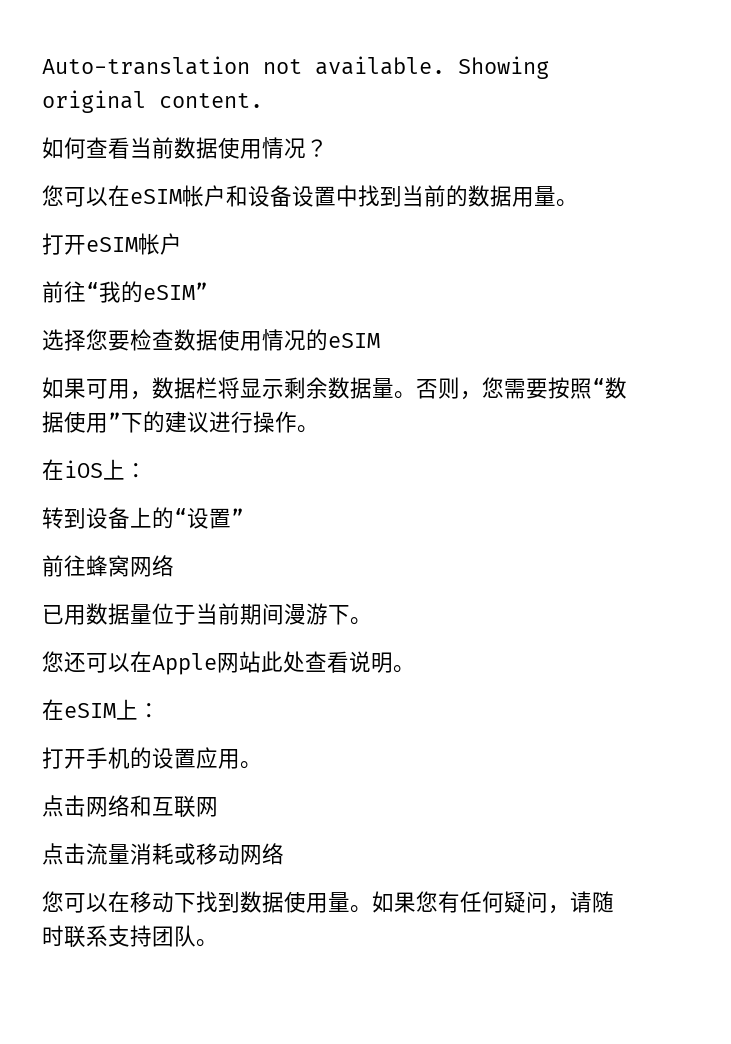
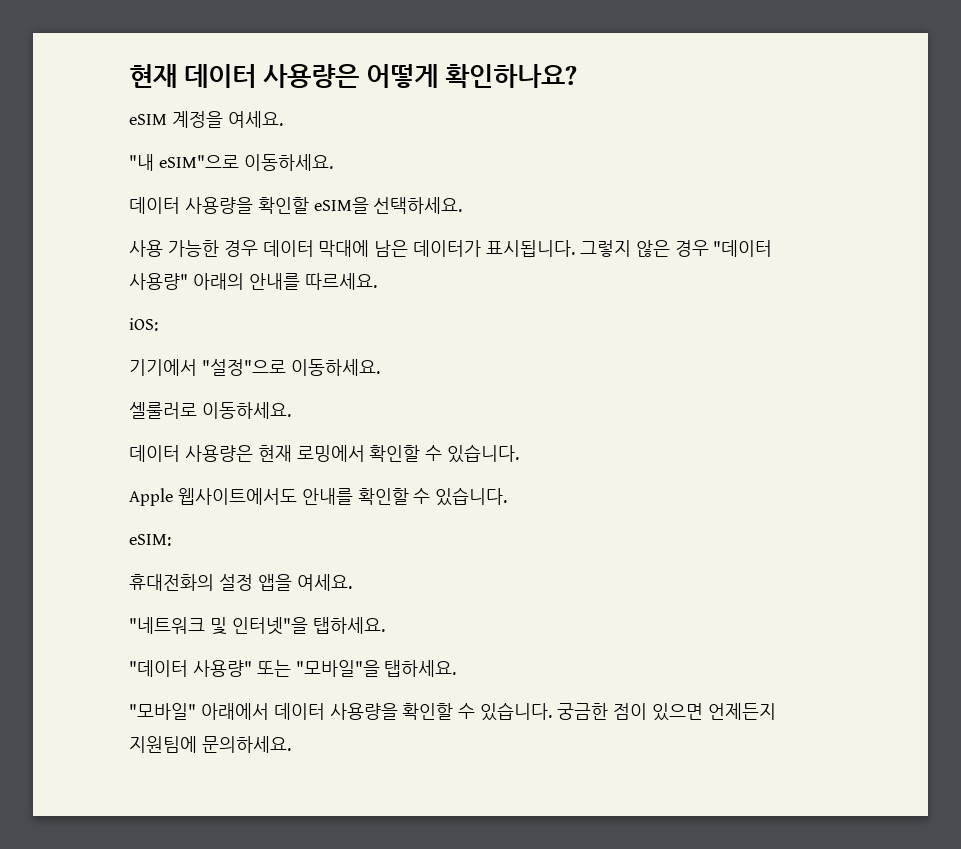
[42,56,549,79] [42,90,263,113] [42,137,328,159] [42,185,578,207] [42,233,182,255] [42,281,208,303] [42,329,380,351] [42,377,627,400] [42,411,319,433] [42,459,147,480] [42,507,244,529] [42,555,174,577] [42,603,372,625] [42,651,415,675] [42,699,160,720] [42,747,262,769] [42,795,218,818] [42,843,284,865] [42,891,614,914] [42,925,218,948] Auto-translation not available. Showing original content. // 如何查看当前数据使用情况？ // 您可以在eSIM帐户和设备设置中找到当前的数据用量。 // 打开eSIM帐户 // 前往“我的eSIM” // 选择您要检查数据使用情况的eSIM // 如果可用，数据栏将显示剩余数据量。否则，您需要按照“数据使用”下的建议进行操作。 // 在iOS上： // 转到设备上的“设置” // 前往蜂窝网络 // 已用数据量位于当前期间漫游下。 // 您还可以在Apple网站此处查看说明。 // 在eSIM上： // 打开手机的设置应用。 // 点击网络和互联网 // 点击流量消耗或移动网络 // 您可以在移动下找到数据使用量。如果您有任何疑问，请随时联系支持团队。 -> [129,64,577,88] [129,111,283,128] [129,154,333,171] [129,197,463,214] [129,240,773,257] [129,273,377,290] [129,318,158,331] [129,359,380,376] [129,402,291,419] [129,444,520,463] [129,487,508,506] [129,534,171,546] [129,574,352,591] [129,617,385,635] [129,660,457,677] [129,702,776,721] [129,736,291,753] 현재 데이터 사용량은 어떻게 확인하나요? // eSIM 계정을 여세요. // "내 eSIM"으로 이동하세요. // 데이터 사용량을 확인할 eSIM을 선택하세요. // 사용 가능한 경우 데이터 막대에 남은 데이터가 표시됩니다. 그렇지 않은 경우 "데이터 사용량" 아래의 안내를 따르세요. // iOS: // 기기에서 "설정"으로 이동하세요. // 셀룰러로 이동하세요. // 데이터 사용량은 현재 로밍에서 확인할 수 있습니다. // Apple 웹사이트에서도 안내를 확인할 수 있습니다. // eSIM: // 휴대전화의 설정 앱을 여세요. // "네트워크 및 인터넷"을 탭하세요. // "데이터 사용량" 또는 "모바일"을 탭하세요. // "모바일" 아래에서 데이터 사용량을 확인할 수 있습니다. 궁금한 점이 있으면 언제든지 지원팀에 문의하세요.

